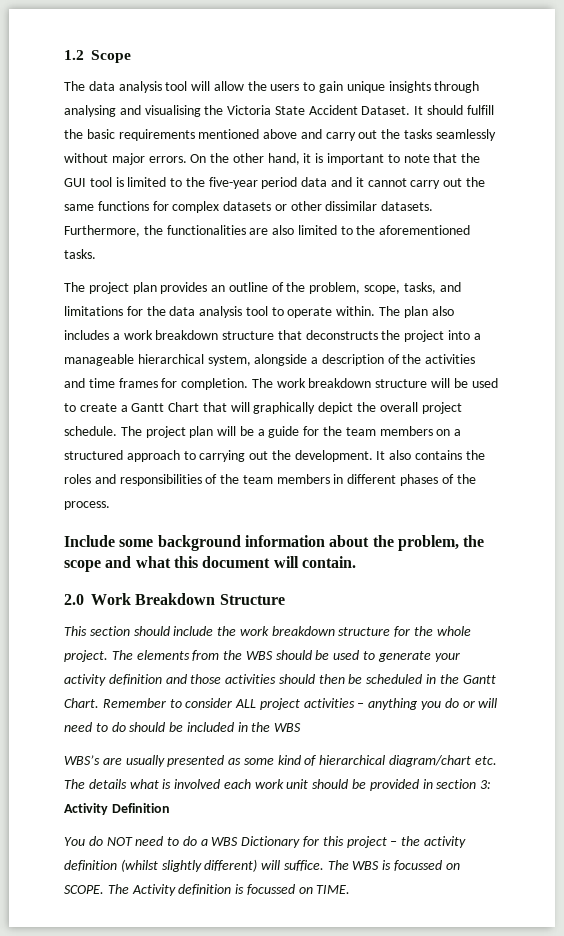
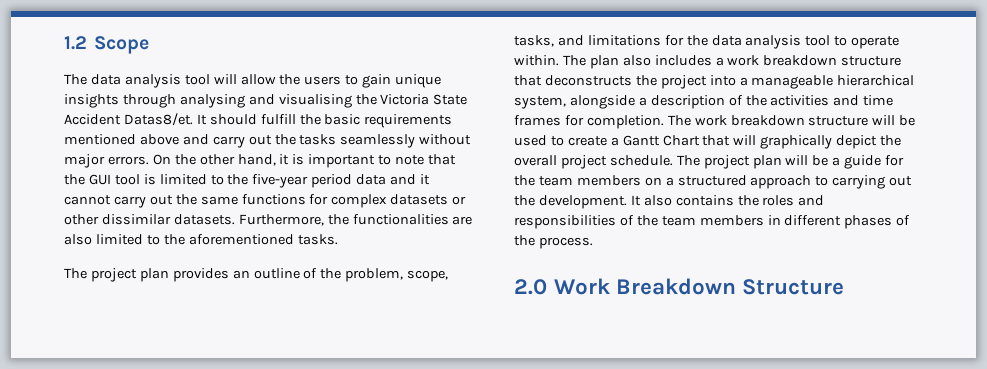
[361,106,411,115] Dataset. -> [123,113,193,126] Datas8/et.
[64,535,485,551] [64,556,356,572] [64,593,285,605] [64,626,471,637] [64,650,460,662] [64,674,496,686] [64,698,498,710] [64,722,302,732] [64,755,497,767] [64,779,492,791] [64,803,170,815] [64,836,466,848] [64,859,460,872] [64,884,351,896] Include some background information about the problem, the scope and what this document will contain. // 2.0 Work Breakdown Structure // This section should include the work breakdown structure for the whole project. The elements from the WBS should be used to generate your activity definition and those activities should then be scheduled in the Gantt Chart. Remember to consider ALL project activities – anything you do or will need to do should be included in the WBS // WBS’s are usually presented as some kind of hierarchical diagram/chart etc. The details what is involved each work unit should be provided in section 3: Activity Definition // You do NOT need to do a WBS Dictionary for this project – the activity definition (whilst slightly different) will suffice. The WBS is focussed on SCOPE. The Activity definition is focussed on TIME. -> [514,278,845,295] 2.0 Work Breakdown Structure

